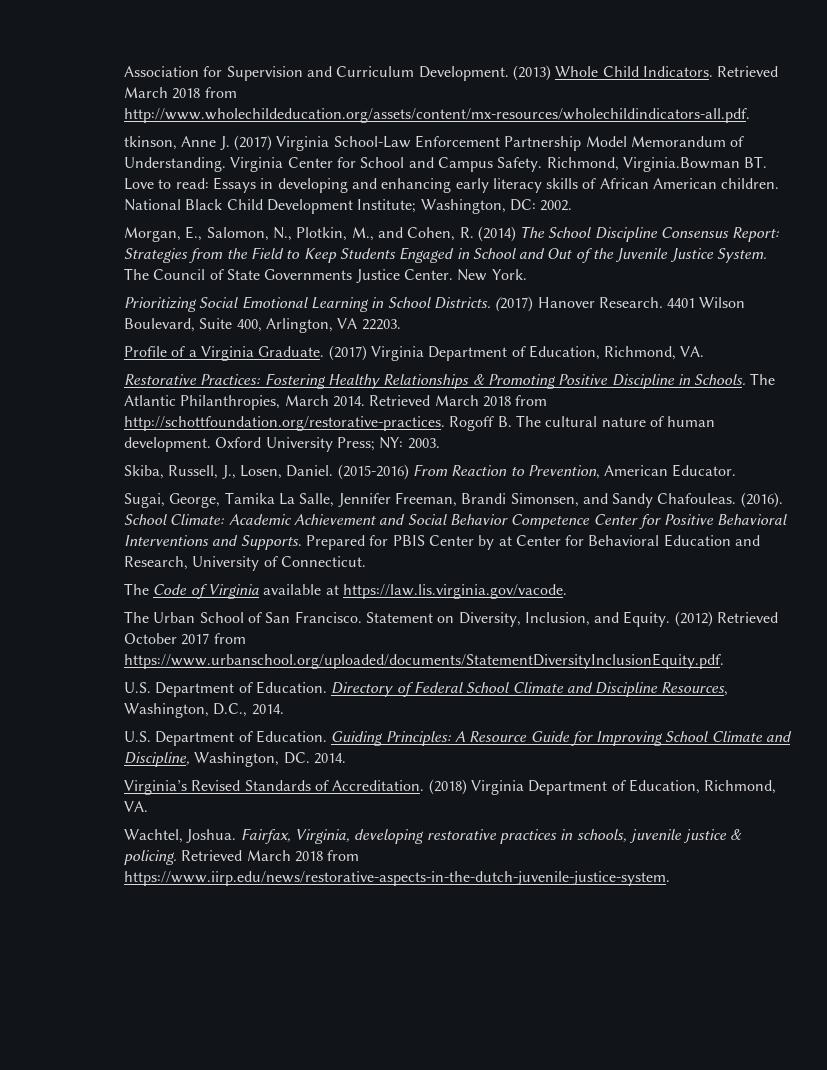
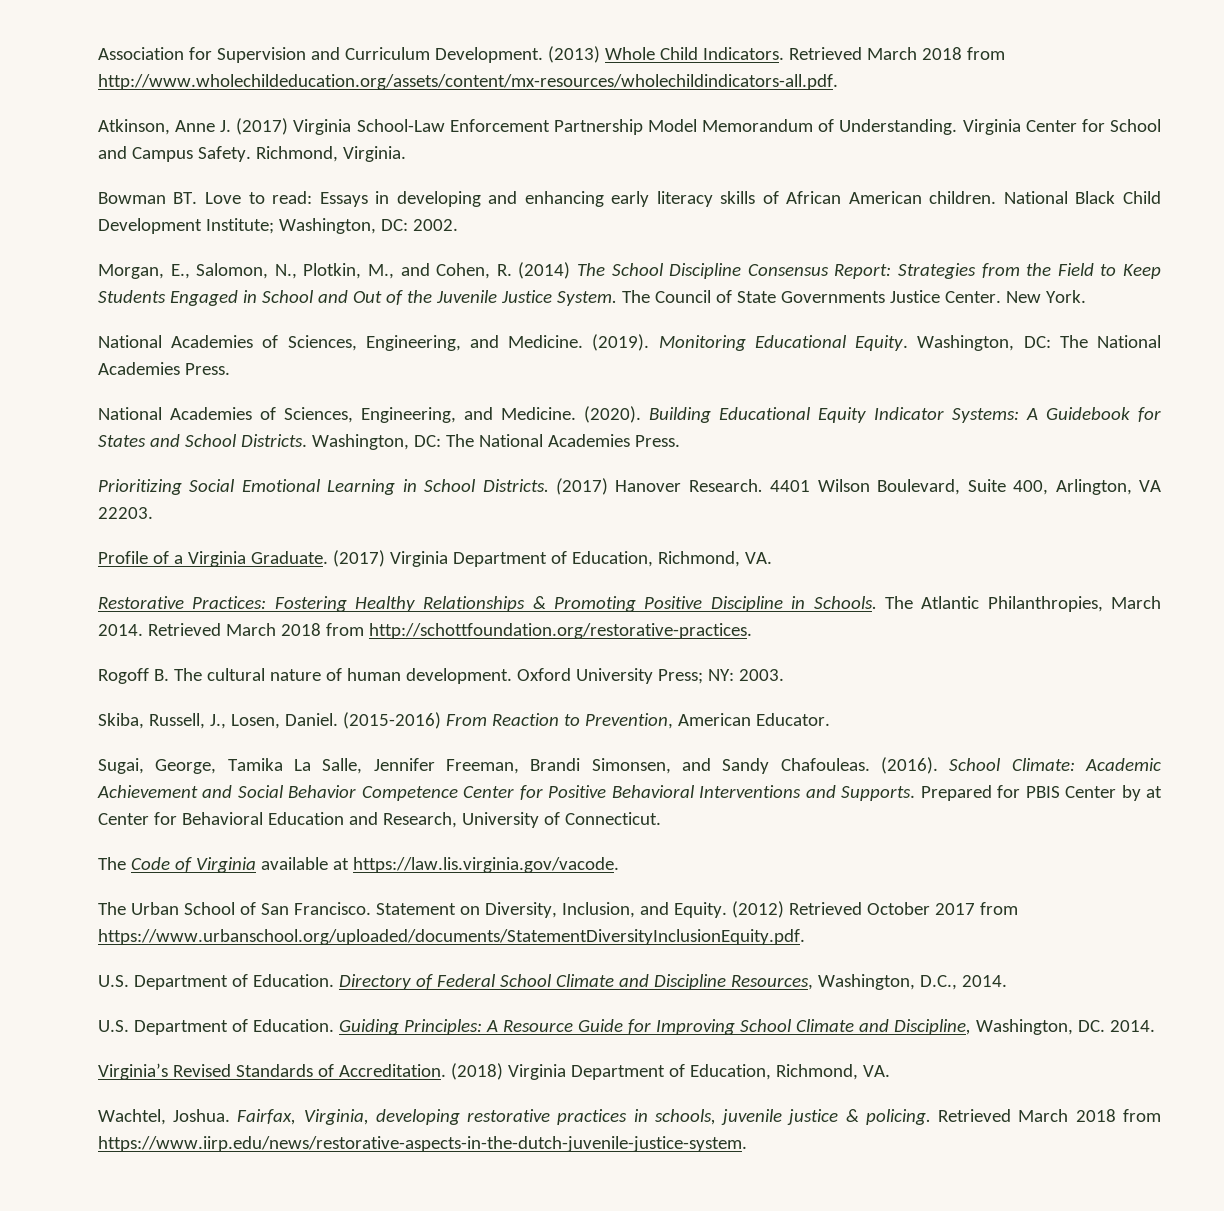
[123,136,177,150] tkinson, -> [97,119,170,135] Atkinson,
[622,157,740,172] Virginia.Bowman -> [342,146,406,162] [97,192,166,204] Virginia. // Bowman
(527, 274) none -> [97,334,1161,351] [97,362,230,375] [97,406,1162,423] [97,434,680,450] // National Academies of Sciences, Engineering, and Medicine. (2019). Monitoring Educational Equity. Washington, DC: The National Academies Press. // National Academies of Sciences, Engineering, and Medicine. (2020). Building Educational Equity Indicator Systems: A Guidebook for States and School Districts. Washington, DC: The National Academies Press.
(445, 423) none -> (752, 631) //

